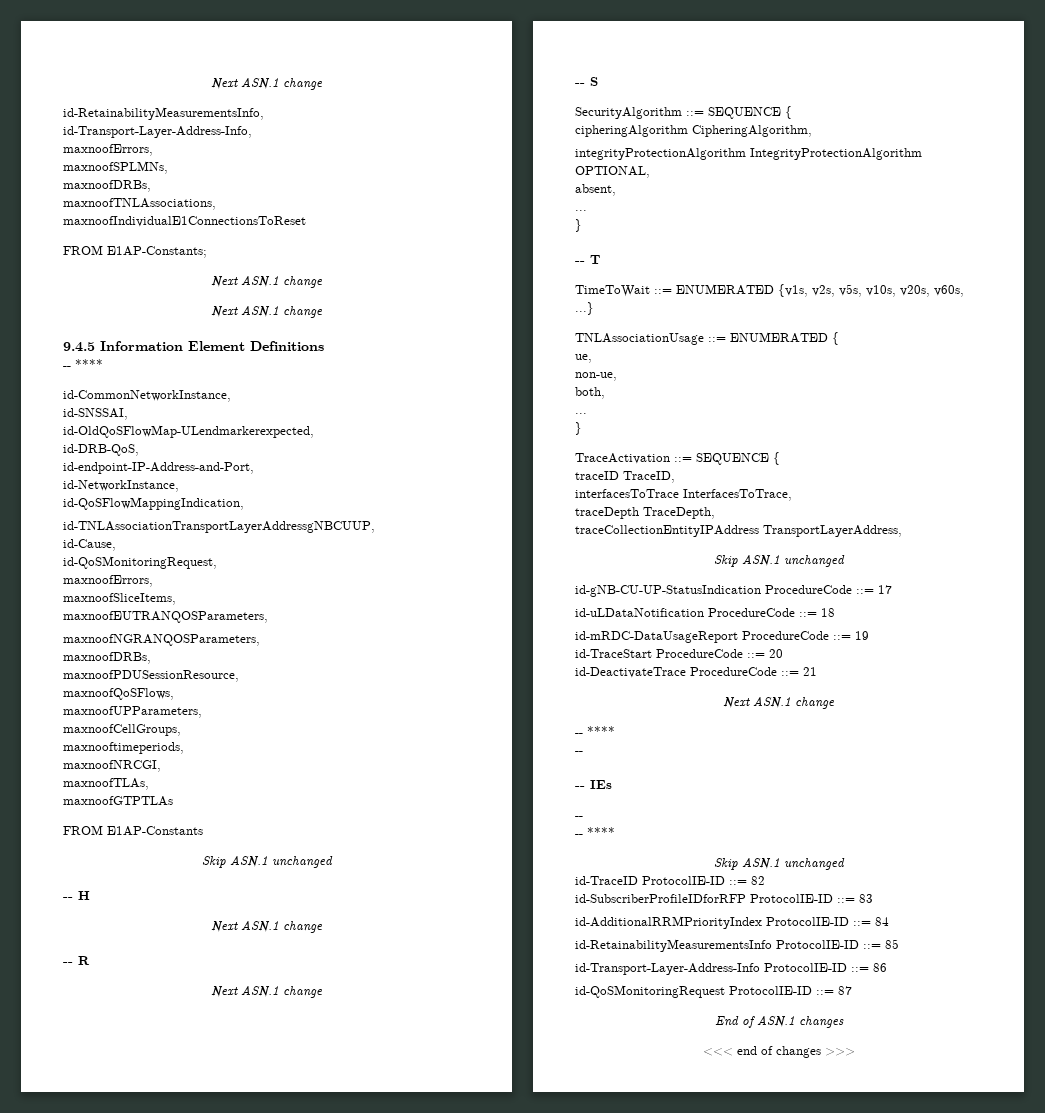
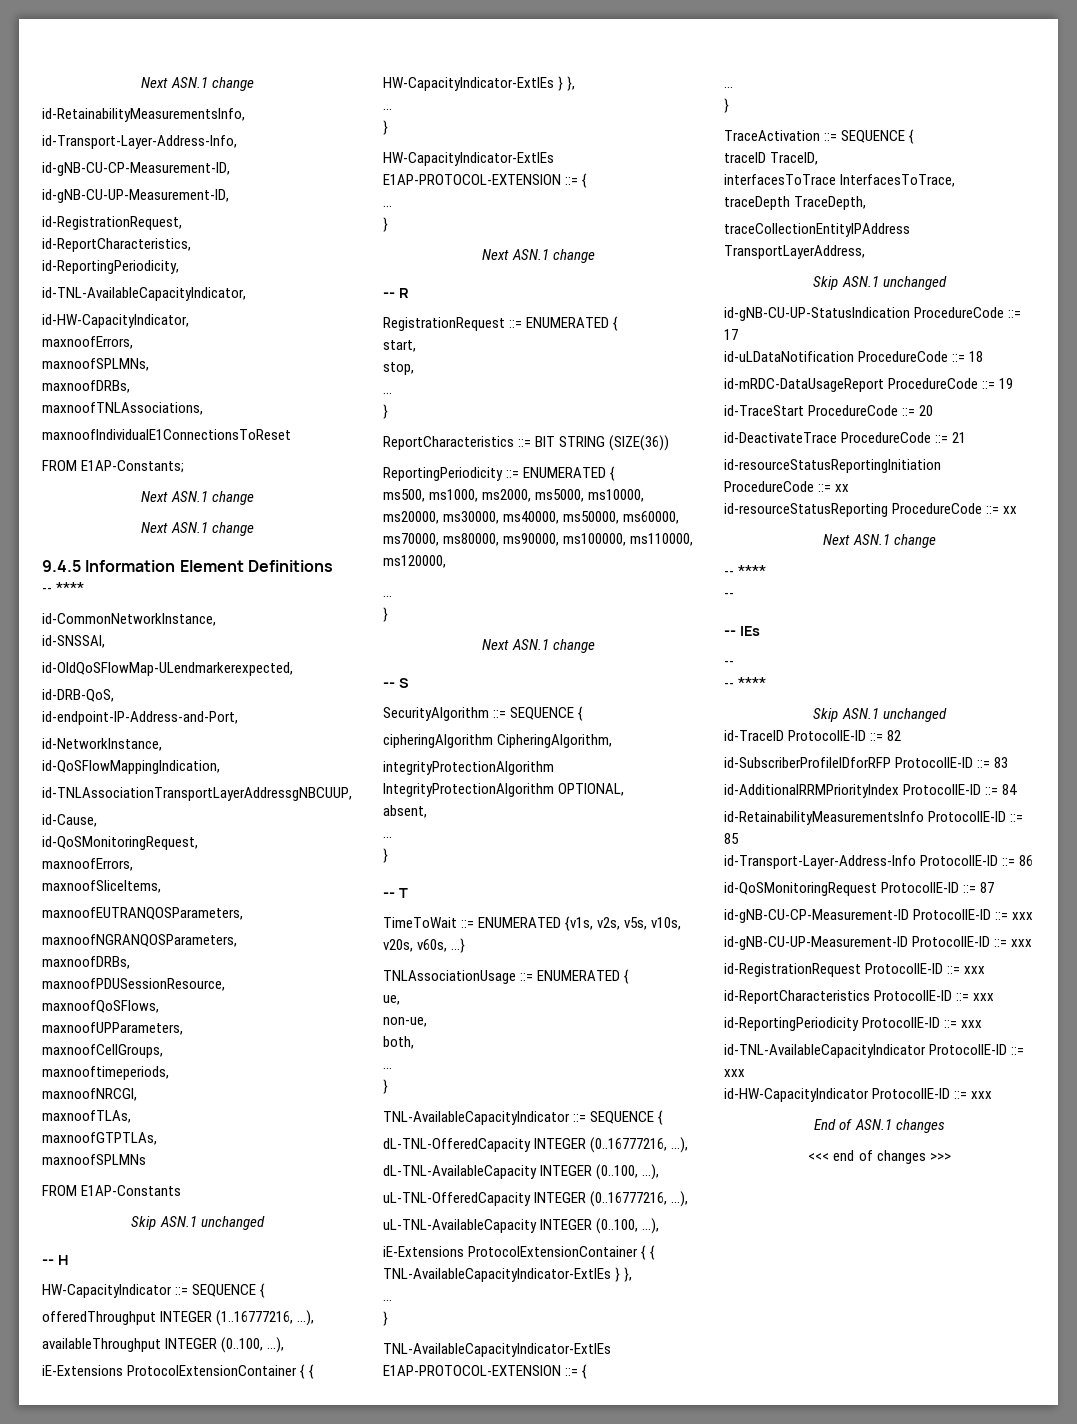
(252, 132) none -> [42,162,230,176] [42,189,229,203] [42,216,182,230] [42,238,191,252] [42,260,179,274] [42,287,246,301] [42,314,189,328] // id-gNB-CU-CP-Measurement-ID, // id-gNB-CU-UP-Measurement-ID, // id-RegistrationRequest, // id-ReportCharacteristics, // id-ReportingPeriodicity, // id-TNL-AvailableCapacityIndicator, // id-HW-CapacityIndicator,
[63,796,173,806] maxnoofGTPTLAs -> [42,1132,157,1145] [42,1154,146,1165] maxnoofGTPTLAs, // maxnoofSPLMNs
(90, 895) none -> [42,1283,266,1298] [42,1310,315,1326] [42,1337,285,1353] [42,1364,315,1379] [383,76,576,91] [383,108,392,110] [383,120,388,135] [383,152,554,166] [383,173,588,188] [383,205,392,207] [383,217,388,232] // HW-CapacityIndicator ::= SEQUENCE { // offeredThroughput INTEGER (1..16777216, ...), // availableThroughput INTEGER (0..100, ...), // iE-Extensions ProtocolExtensionContainer { { HW-CapacityIndicator-ExtIEs } }, // ... // } // HW-CapacityIndicator-ExtIEs E1AP-PROTOCOL-EXTENSION ::= { // ... // }
(90, 960) none -> [383,316,619,331] [383,340,416,352] [383,362,414,375] [383,392,392,394] [383,404,388,419] [383,435,670,451] [383,466,616,481] [383,489,645,502] [383,511,680,524] [383,533,694,546] [383,555,446,568] [383,595,392,597] [383,607,388,622] // RegistrationRequest ::= ENUMERATED { // start, // stop, // ... // } // ReportCharacteristics ::= BIT STRING (SIZE(36)) // ReportingPeriodicity ::= ENUMERATED { // ms500, ms1000, ms2000, ms5000, ms10000, ms20000, ms30000, ms40000, ms50000, ms60000, ms70000, ms80000, ms90000, ms100000, ms110000, ms120000, // ... // }
(582, 428) none -> [383,1110,664,1125] [383,1137,689,1153] [383,1164,660,1180] [383,1191,689,1207] [383,1218,660,1234] [383,1245,656,1260] [383,1267,633,1282] [383,1299,392,1301] [383,1311,388,1326] [383,1343,611,1357] [383,1364,588,1379] [724,86,733,88] [724,98,729,113] // TNL-AvailableCapacityIndicator ::= SEQUENCE { // dL-TNL-OfferedCapacity INTEGER (0..16777216, ...), // dL-TNL-AvailableCapacity INTEGER (0..100, ...), // uL-TNL-OfferedCapacity INTEGER (0..16777216, ...), // uL-TNL-AvailableCapacity INTEGER (0..100, ...), // iE-Extensions ProtocolExtensionContainer { { TNL-AvailableCapacityIndicator-ExtIEs } }, // ... // } // TNL-AvailableCapacityIndicator-ExtIEs E1AP-PROTOCOL-EXTENSION ::= { // ... // }
(817, 671) none -> [724,459,941,473] [724,481,850,492] [724,503,1018,517] // id-resourceStatusReportingInitiation ProcedureCode ::= xx // id-resourceStatusReporting ProcedureCode ::= xx
(852, 990) none -> [724,909,1034,923] [724,936,1033,950] [724,963,986,977] [724,990,995,1004] [724,1017,983,1031] [724,1044,1025,1058] [724,1069,745,1077] [724,1088,993,1102] // id-gNB-CU-CP-Measurement-ID ProtocolIE-ID ::= xxx // id-gNB-CU-UP-Measurement-ID ProtocolIE-ID ::= xxx // id-RegistrationRequest ProtocolIE-ID ::= xxx // id-ReportCharacteristics ProtocolIE-ID ::= xxx // id-ReportingPeriodicity ProtocolIE-ID ::= xxx // id-TNL-AvailableCapacityIndicator ProtocolIE-ID ::= xxx // id-HW-CapacityIndicator ProtocolIE-ID ::= xxx

